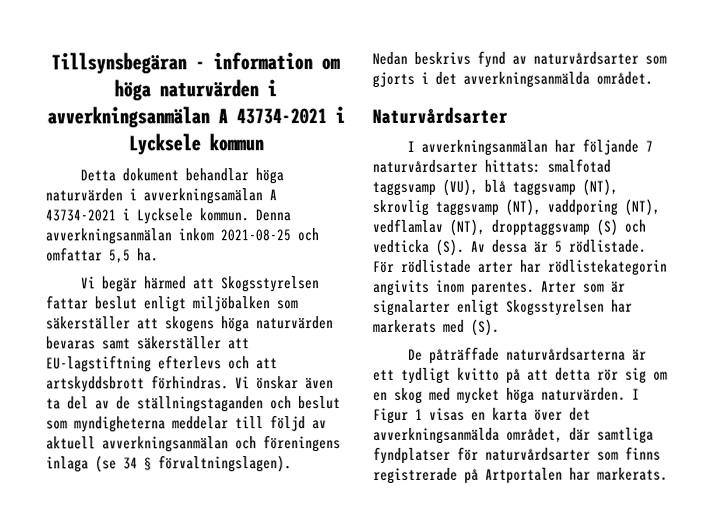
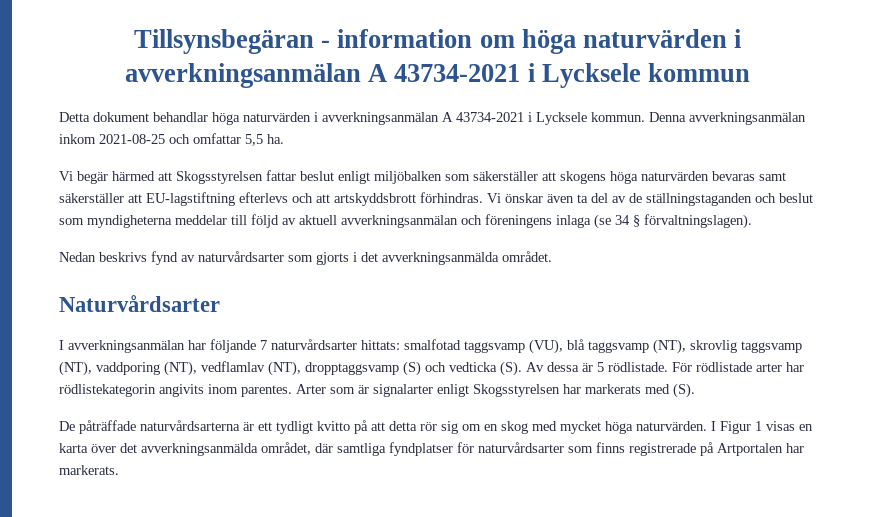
[143,188,263,205] avverkningsamälan -> [322,112,439,125] avverkningsanmälan

